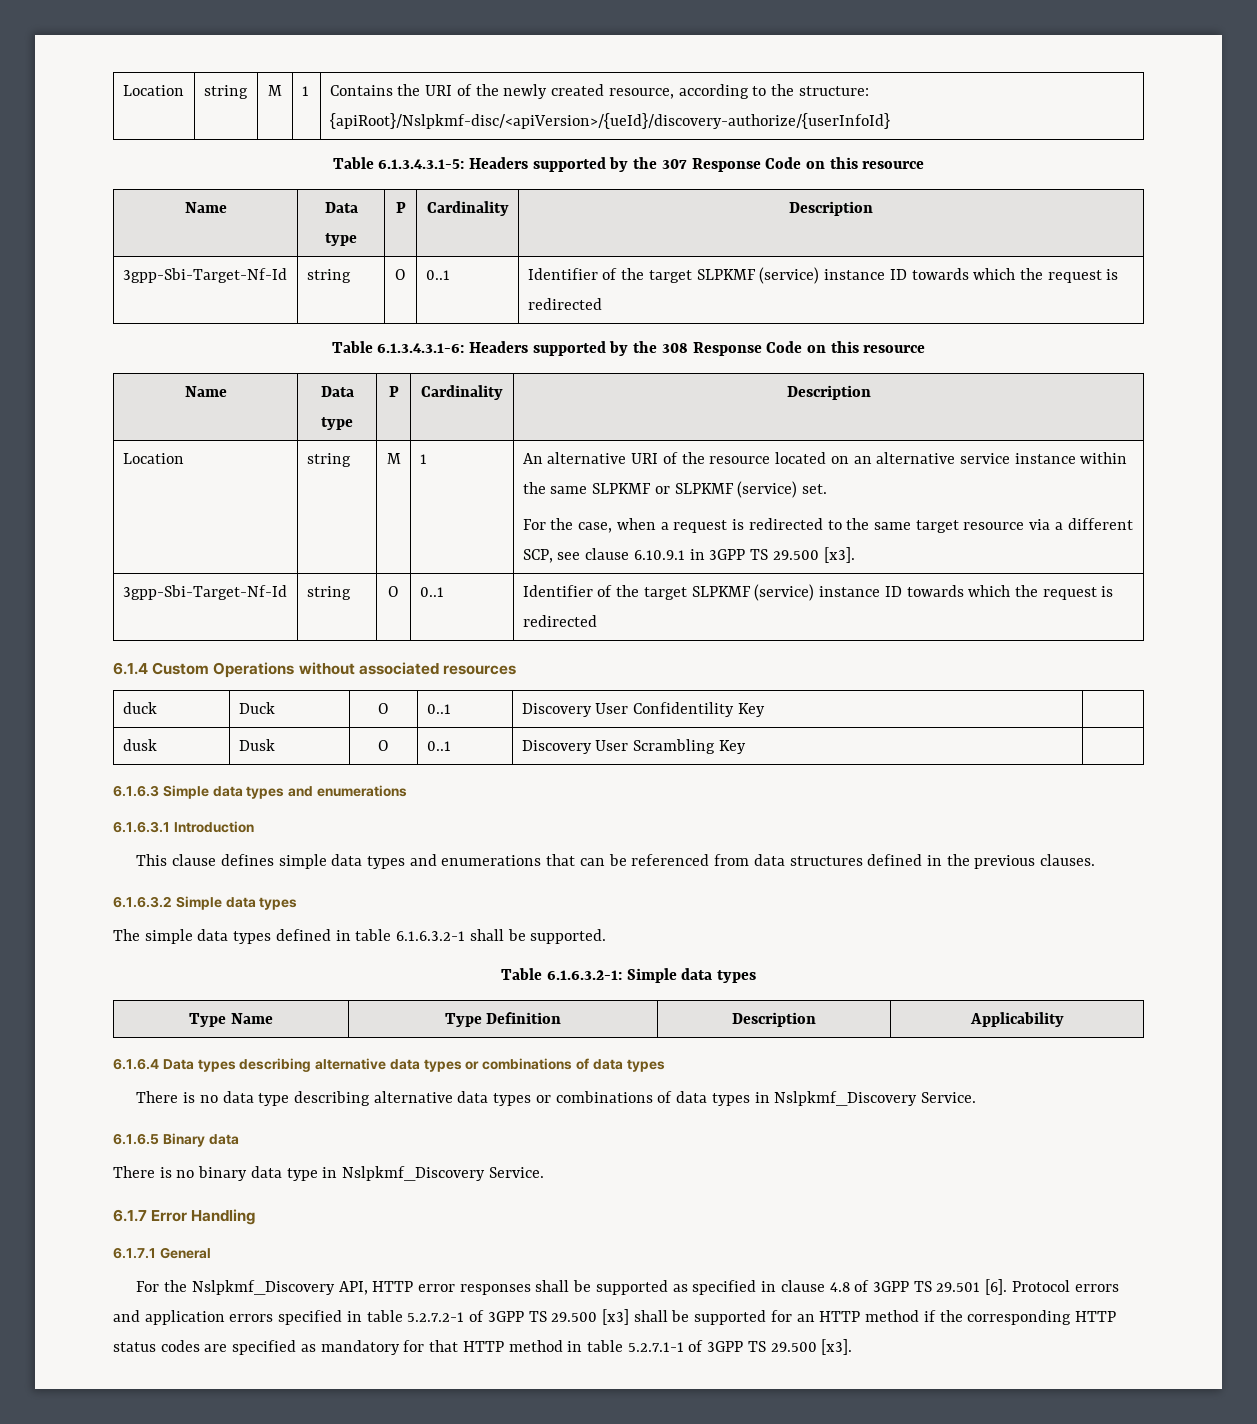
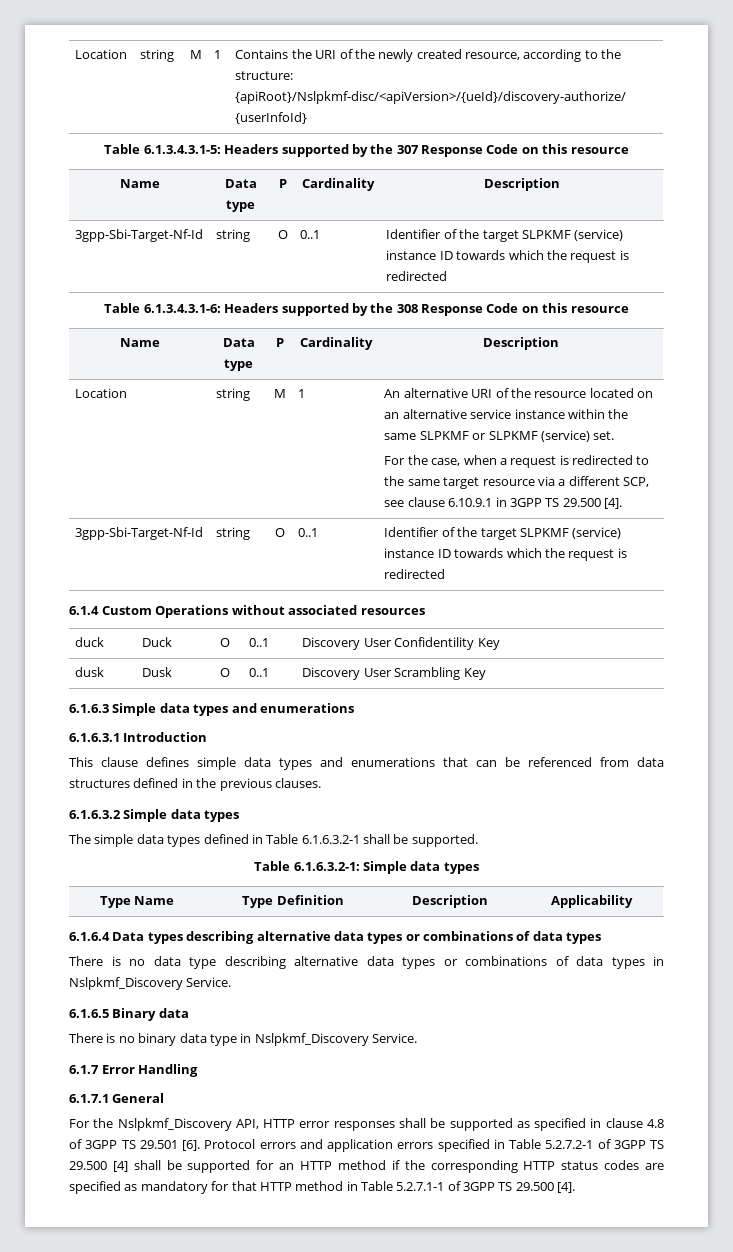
[823,547,855,563] [x3]. -> [604,498,623,509] [4].
[355,929,392,941] table -> [266,834,299,844] Table
[366,1310,403,1322] table -> [509,1139,542,1149] Table
[601,1309,629,1325] [x3] -> [112,1161,128,1172] [4]
[586,1340,623,1352] table -> [361,1181,393,1191] Table
[821,1339,853,1355] [x3]. -> [557,1182,576,1193] [4].

